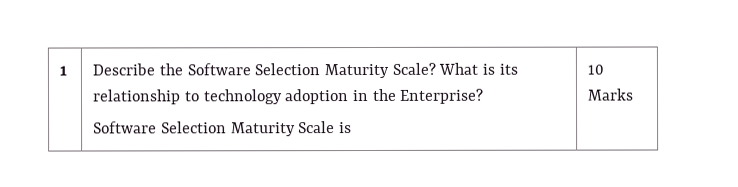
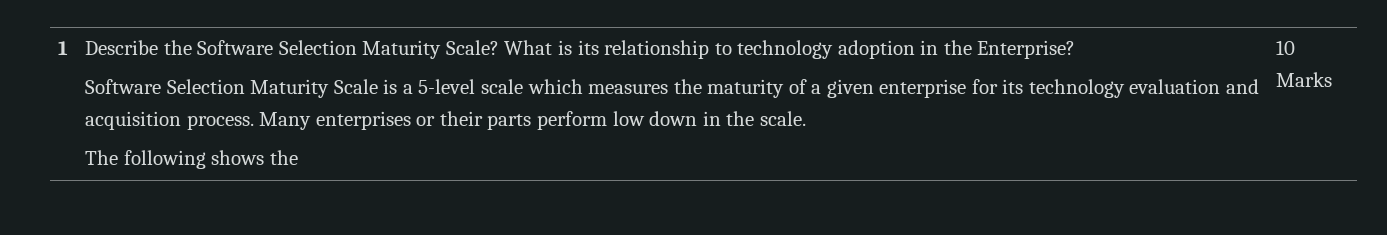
(352, 128) none -> [402,79,1259,98] [85,111,806,130] [85,150,298,169] a 5-level scale which measures the maturity of a given enterprise for its technology evaluation and acquisition process. Many enterprises or their parts perform low down in the scale. // The following shows the

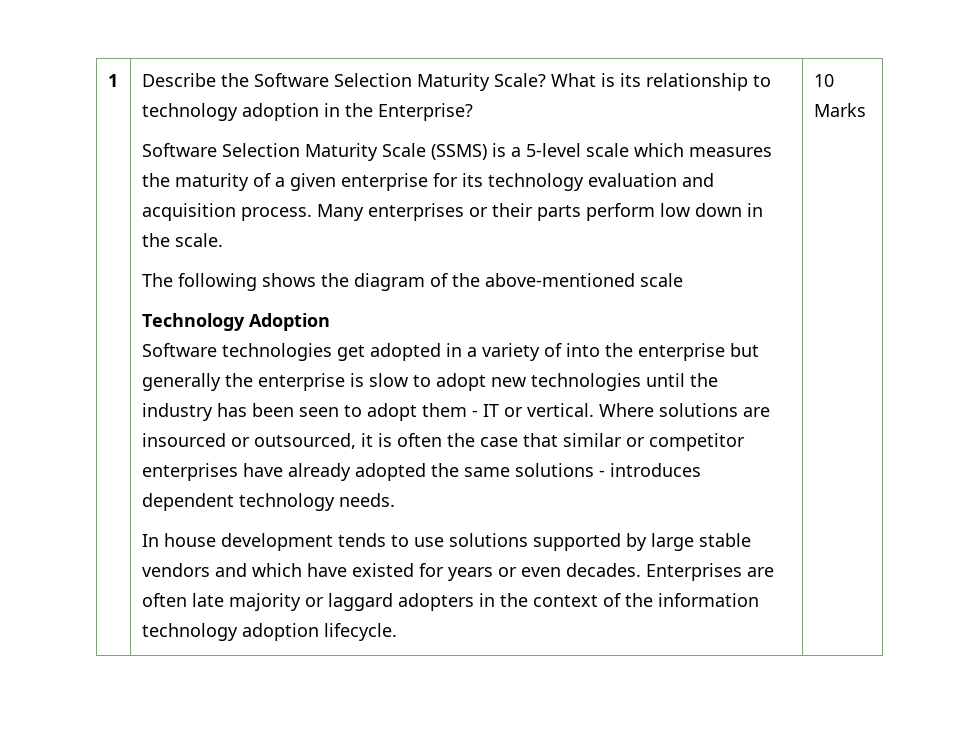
(378, 86) none -> [430,144,487,160] (SSMS)
(298, 157) none -> [353,273,683,291] [141,313,330,331] [141,343,759,361] [141,373,718,391] [141,403,770,421] [141,433,745,451] [141,463,701,481] [141,493,395,511] [141,533,751,551] [141,563,774,581] [141,593,759,611] [141,623,397,641] diagram of the above-mentioned scale // Technology Adoption // Software technologies get adopted in a variety of into the enterprise but generally the enterprise is slow to adopt new technologies until the industry has been seen to adopt them - IT or vertical. Where solutions are insourced or outsourced, it is often the case that similar or competitor enterprises have already adopted the same solutions - introduces dependent technology needs. // In house development tends to use solutions supported by large stable vendors and which have existed for years or even decades. Enterprises are often late majority or laggard adopters in the context of the information technology adoption lifecycle.

